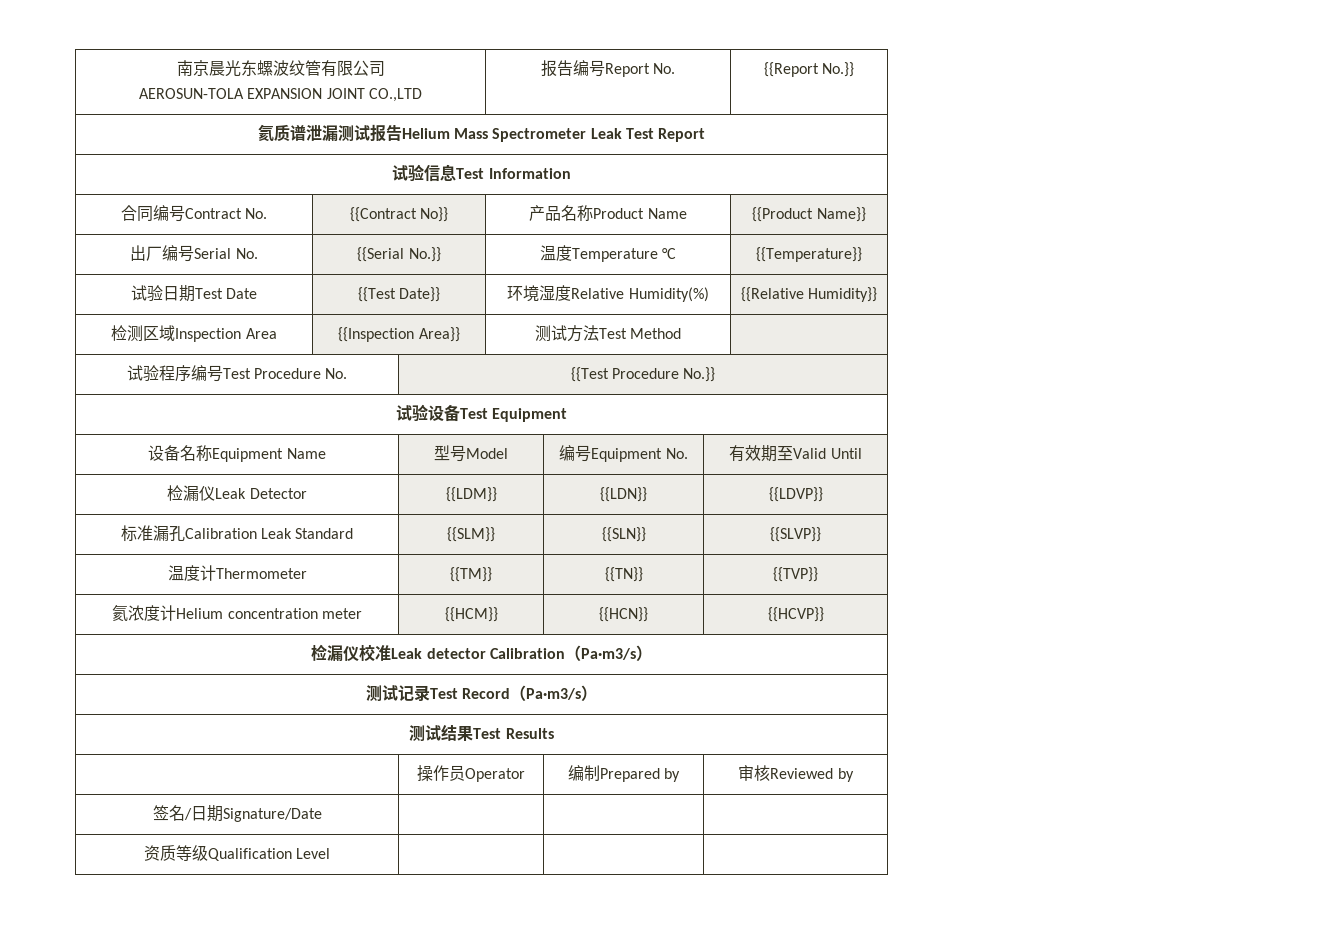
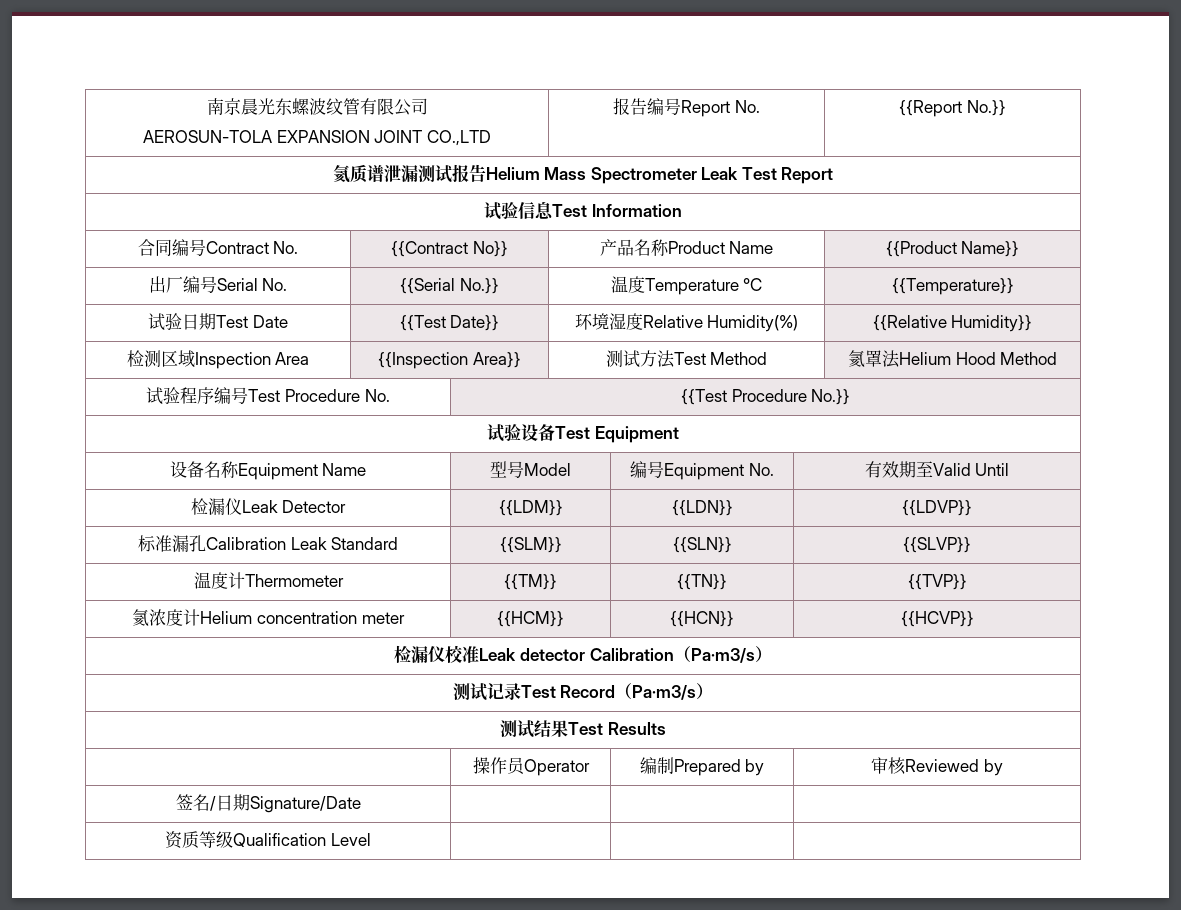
(682, 333) none -> [847,350,1058,368] 氦罩法Helium Hood Method

